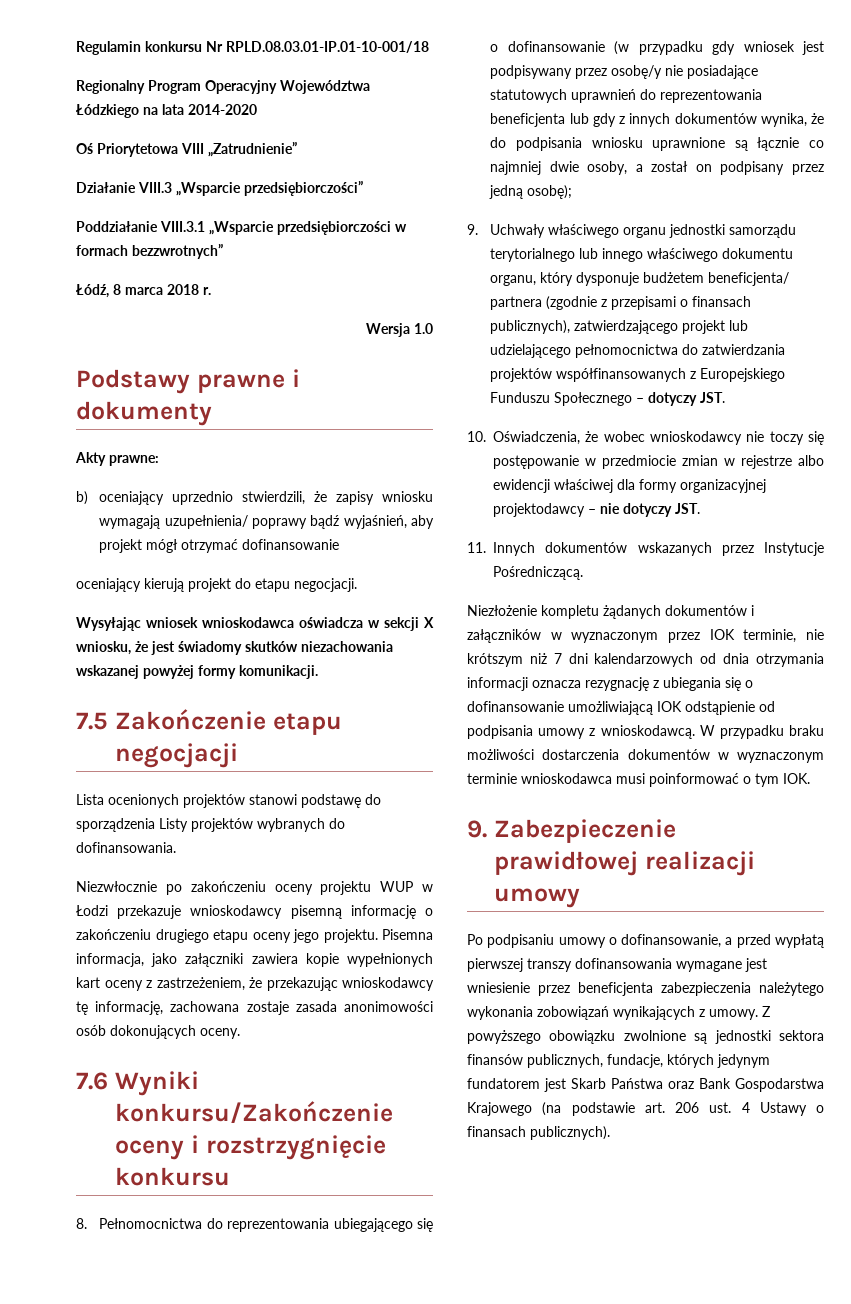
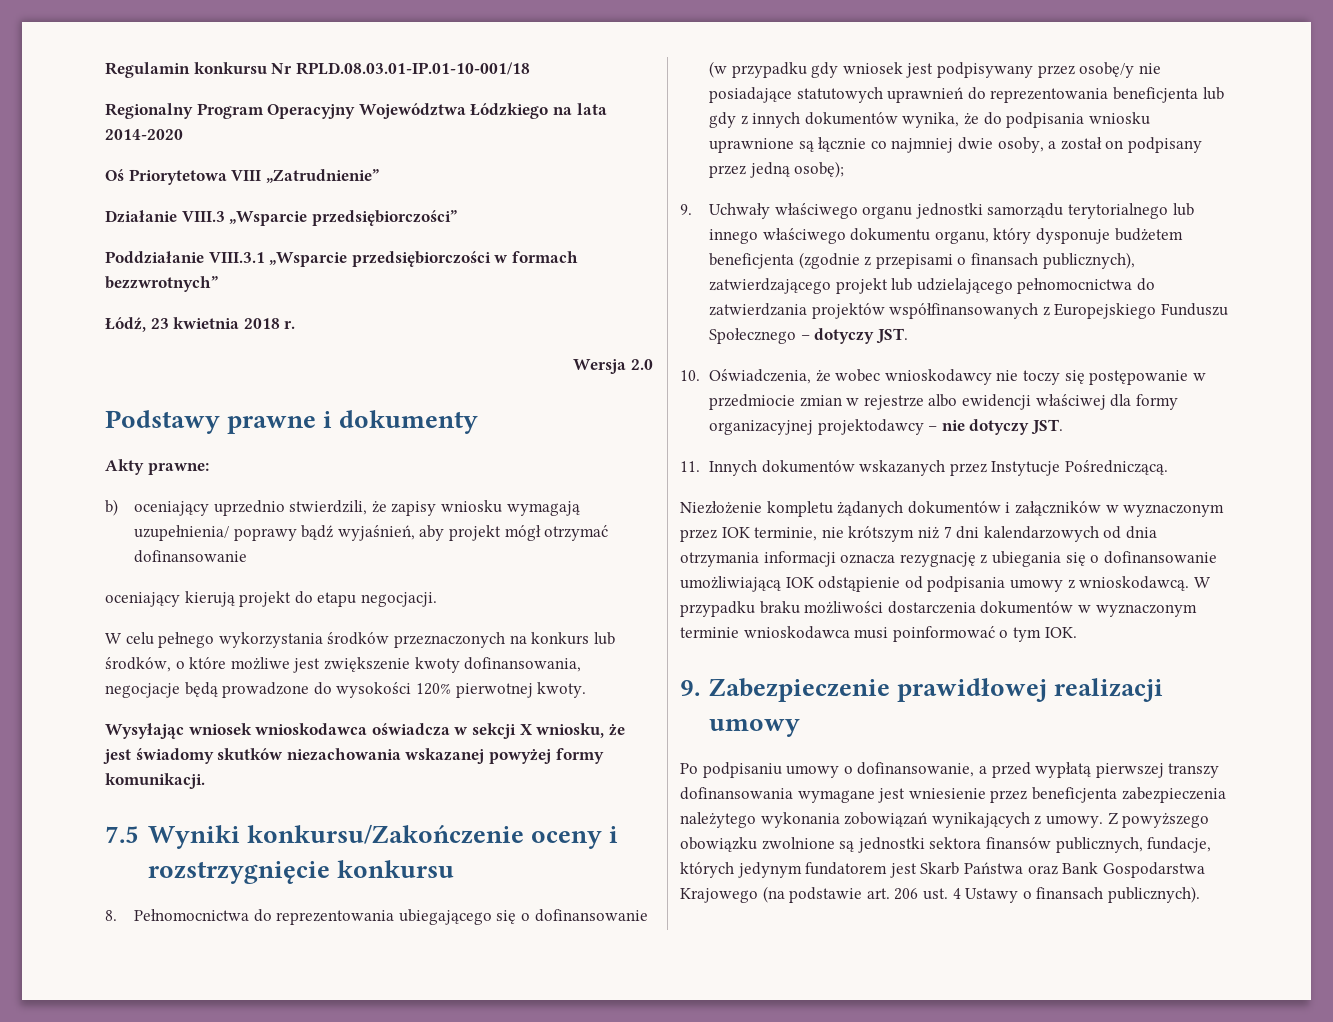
[113,284,163,295] 8 marca -> [150,317,240,329] 23 kwietnia
[414,323,433,334] 1.0 -> [631,359,653,370] 2.0
(357, 585) none -> [105,632,615,648] [105,657,582,673] [105,682,587,698] // W celu pełnego wykorzystania środków przeznaczonych na konkurs lub środków, o które możliwe jest zwiększenie kwoty dofinansowania, negocjacje będą prowadzone do wysokości 120% pierwotnej kwoty.
[115,709,342,735] [115,743,238,768] [76,794,381,808] [76,818,345,832] [76,842,176,853] [76,881,433,895] [76,905,433,919] [76,929,433,943] [76,953,433,967] [76,977,434,991] [76,1001,433,1015] [76,1025,240,1039] [76,1072,108,1090] Zakończenie etapu negocjacji // Lista ocenionych projektów stanowi podstawę do sporządzenia Listy projektów wybranych do dofinansowania. // Niezwłocznie po zakończeniu oceny projektu WUP w Łodzi przekazuje wnioskodawcy pisemną informację o zakończeniu drugiego etapu oceny jego projektu. Pisemna informacja, jako załączniki zawiera kopie wypełnionych kart oceny z zastrzeżeniem, że przekazując wnioskodawcy tę informację, zachowana zostaje zasada anonimowości osób dokonujących oceny. // 7.6 -> (139, 834) none
[708,272,790,286] [490,296,543,310] beneficjenta/ partnera -> [708,253,794,269] beneficjenta

